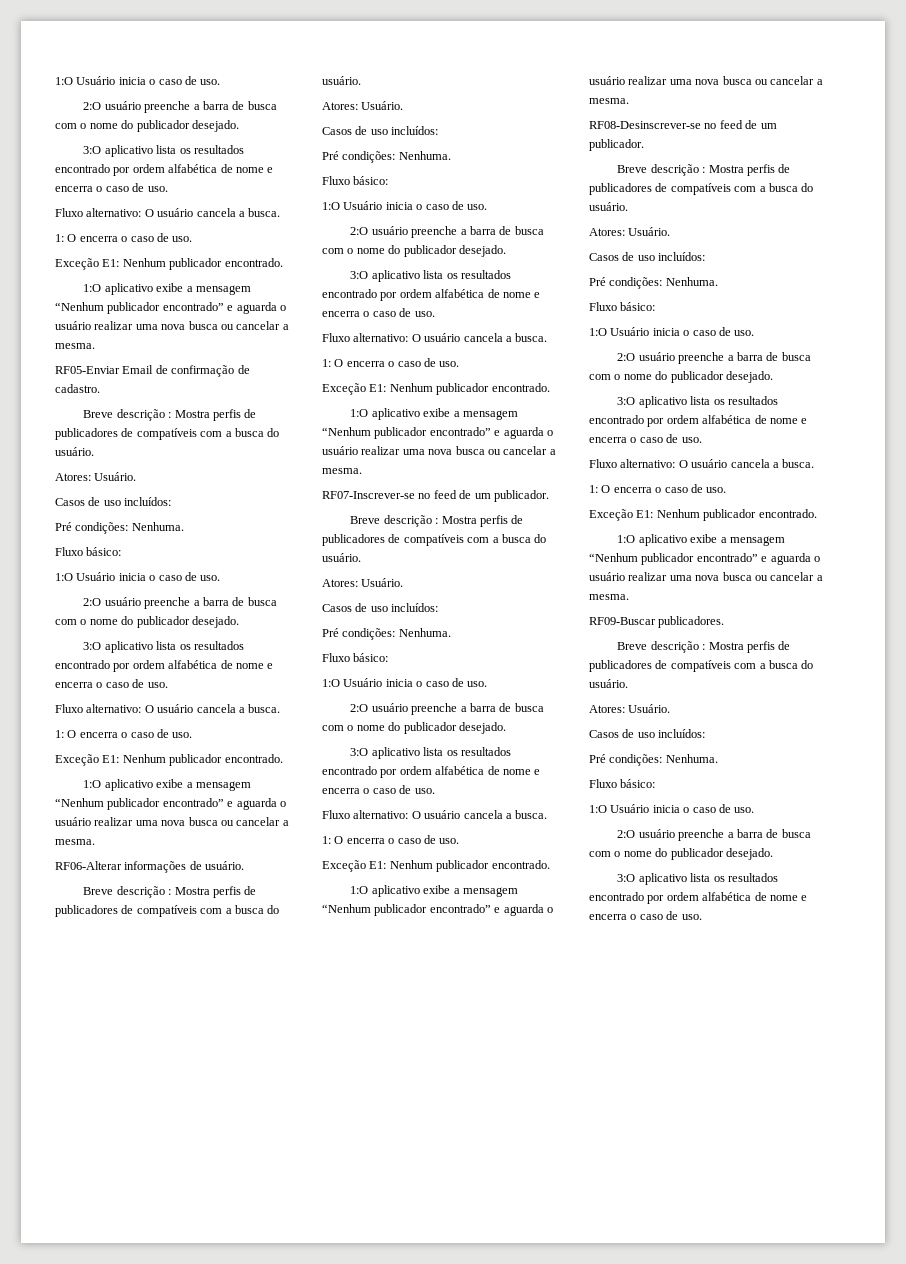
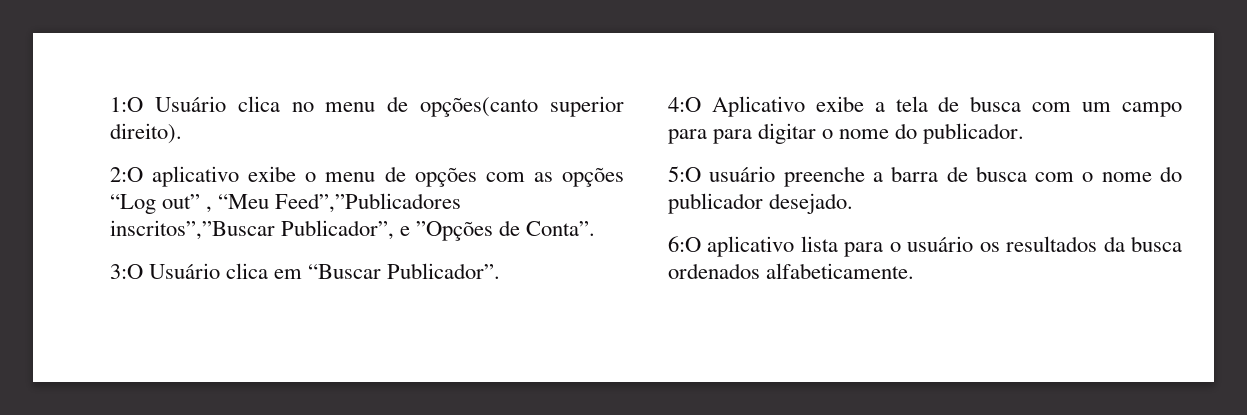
[55,76,221,85] [83,102,102,110] 1:O Usuário inicia o caso de uso. // 2:O -> [110,96,624,117] [110,123,182,144] [110,166,624,187] [110,193,462,214] [110,220,596,241] [110,263,501,279] [668,96,1182,117] [668,123,1025,144] [668,166,701,182] 1:O Usuário clica no menu de opções(canto superior direito). // 2:O aplicativo exibe o menu de opções com as opções “Log out” , “Meu Feed”,”Publicadores inscritos”,”Buscar Publicador”, e ”Opções de Conta”. // 3:O Usuário clica em “Buscar Publicador”. // 4:O Aplicativo exibe a tela de busca com um campo para para digitar o nome do publicador. // 5:O
[83,145,244,157] [55,164,274,176] [55,183,168,192] [55,208,281,217] [55,233,193,242] [55,258,283,270] [83,283,251,295] [55,302,286,314] [55,321,289,330] [55,343,95,349] [55,365,250,377] [55,384,100,393] [83,409,257,421] [55,428,280,440] [55,447,94,456] [55,472,137,481] [55,497,172,506] [55,522,184,534] [55,547,122,556] [55,572,221,581] [83,597,277,609] [55,616,239,628] [83,641,244,653] [55,660,274,672] [55,679,168,688] [55,704,281,713] [55,729,193,738] [55,754,283,766] [83,779,251,791] [55,798,286,810] [55,817,289,826] [55,839,95,845] [55,861,245,873] [83,886,257,898] [55,905,280,917] [322,76,361,85] [322,101,404,110] [322,126,439,135] [322,151,451,163] [322,176,389,185] [322,201,488,210] [350,226,544,238] [322,245,506,257] [350,270,511,282] [322,289,541,301] [322,308,435,317] [322,333,548,342] [322,358,460,367] [322,383,550,395] [350,408,518,420] [322,427,553,439] [322,446,556,455] [322,468,362,474] [322,490,549,502] [350,515,524,527] [322,534,547,546] [322,553,361,562] [322,578,404,587] [322,603,439,612] [322,628,451,640] [322,653,389,662] [322,678,488,687] [350,703,544,715] [322,722,506,734] [350,747,511,759] [322,766,541,778] [322,785,435,794] [322,810,548,819] [322,835,460,844] [322,860,550,872] [350,885,518,897] [322,904,553,916] [589,76,823,85] [589,98,629,104] [589,120,777,129] [589,139,644,151] [617,164,791,176] [589,183,814,195] [589,202,628,211] [589,227,671,236] [589,252,706,261] [589,277,718,289] [589,302,656,311] [589,327,755,336] [617,352,811,364] [589,371,773,383] [617,396,778,408] [589,415,808,427] [589,434,702,443] [589,459,815,468] [589,484,727,493] [589,509,817,521] [617,534,785,546] [589,553,820,565] [589,572,823,581] [589,594,629,600] [589,616,725,628] [617,641,791,653] [589,660,814,672] [589,679,628,688] [589,704,671,713] [589,729,706,738] [589,754,718,766] [589,779,656,788] [589,804,755,813] [617,829,811,841] [589,848,773,860] [617,873,778,885] [589,892,808,904] [589,911,702,920] 3:O aplicativo lista os resultados encontrado por ordem alfabética de nome e encerra o caso de uso. // Fluxo alternativo: O usuário cancela a busca. // 1: O encerra o caso de uso. // Exceção E1: Nenhum publicador encontrado. // 1:O aplicativo exibe a mensagem “Nenhum publicador encontrado” e aguarda o usuário realizar uma nova busca ou cancelar a mesma. // RF05-Enviar Email de confirmação de cadastro. // Breve descrição : Mostra perfis de publicadores de compatíveis com a busca do usuário. // Atores: Usuário. // Casos de uso incluídos: // Pré condições: Nenhuma. // Fluxo básico: // 1:O Usuário inicia o caso de uso. // 2:O usuário preenche a barra de busca com o nome do publicador desejado. // 3:O aplicativo lista os resultados encontrado por ordem alfabética de nome e encerra o caso de uso. // Fluxo alternativo: O usuário cancela a busca. // 1: O encerra o caso de uso. // Exceção E1: Nenhum publicador encontrado. // 1:O aplicativo exibe a mensagem “Nenhum publicador encontrado” e aguarda o usuário realizar uma nova busca ou cancelar a mesma. // RF06-Alterar informações de usuário. // Breve descrição : Mostra perfis de publicadores de compatíveis com a busca do usuário. // Atores: Usuário. // Casos de uso incluídos: // Pré condições: Nenhuma. // Fluxo básico: // 1:O Usuário inicia o caso de uso. // 2:O usuário preenche a barra de busca com o nome do publicador desejado. // 3:O aplicativo lista os resultados encontrado por ordem alfabética de nome e encerra o caso de uso. // Fluxo alternativo: O usuário cancela a busca. // 1: O encerra o caso de uso. // Exceção E1: Nenhum publicador encontrado. // 1:O aplicativo exibe a mensagem “Nenhum publicador encontrado” e aguarda o usuário realizar uma nova busca ou cancelar a mesma. // RF07-Inscrever-se no feed de um publicador. // Breve descrição : Mostra perfis de publicadores de compatíveis com a busca do usuário. // Atores: Usuário. // Casos de uso incluídos: // Pré condições: Nenhuma. // Fluxo básico: // 1:O Usuário inicia o caso de uso. // 2:O usuário preenche a barra de busca com o nome do publicador desejado. // 3:O aplicativo lista os resultados encontrado por ordem alfabética de nome e encerra o caso de uso. // Fluxo alternativo: O usuário cancela a busca. // 1: O encerra o caso de uso. // Exceção E1: Nenhum publicador encontrado. // 1:O aplicativo exibe a mensagem “Nenhum publicador encontrado” e aguarda o usuário realizar uma nova busca ou cancelar a mesma. // RF08-Desinscrever-se no feed de um publicador. // Breve descrição : Mostra perfis de publicadores de compatíveis com a busca do usuário. // Atores: Usuário. // Casos de uso incluídos: // Pré condições: Nenhuma. // Fluxo básico: // 1:O Usuário inicia o caso de uso. // 2:O usuário preenche a barra de busca com o nome do publicador desejado. // 3:O aplicativo lista os resultados encontrado por ordem alfabética de nome e encerra o caso de uso. // Fluxo alternativo: O usuário cancela a busca. // 1: O encerra o caso de uso. // Exceção E1: Nenhum publicador encontrado. // 1:O aplicativo exibe a mensagem “Nenhum publicador encontrado” e aguarda o usuário realizar uma nova busca ou cancelar a mesma. // RF09-Buscar publicadores. // Breve descrição : Mostra perfis de publicadores de compatíveis com a busca do usuário. // Atores: Usuário. // Casos de uso incluídos: // Pré condições: Nenhuma. // Fluxo básico: // 1:O Usuário inicia o caso de uso. // 2:O usuário preenche a barra de busca com o nome do publicador desejado. // 3:O aplicativo lista os resultados encontrado por ordem alfabética de nome e encerra o caso de uso. -> [668,236,1182,257] [668,263,915,279] 6:O aplicativo lista para o usuário os resultados da busca ordenados alfabeticamente.

